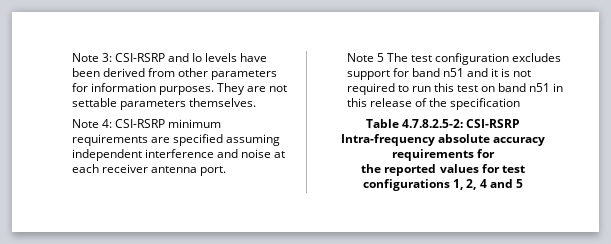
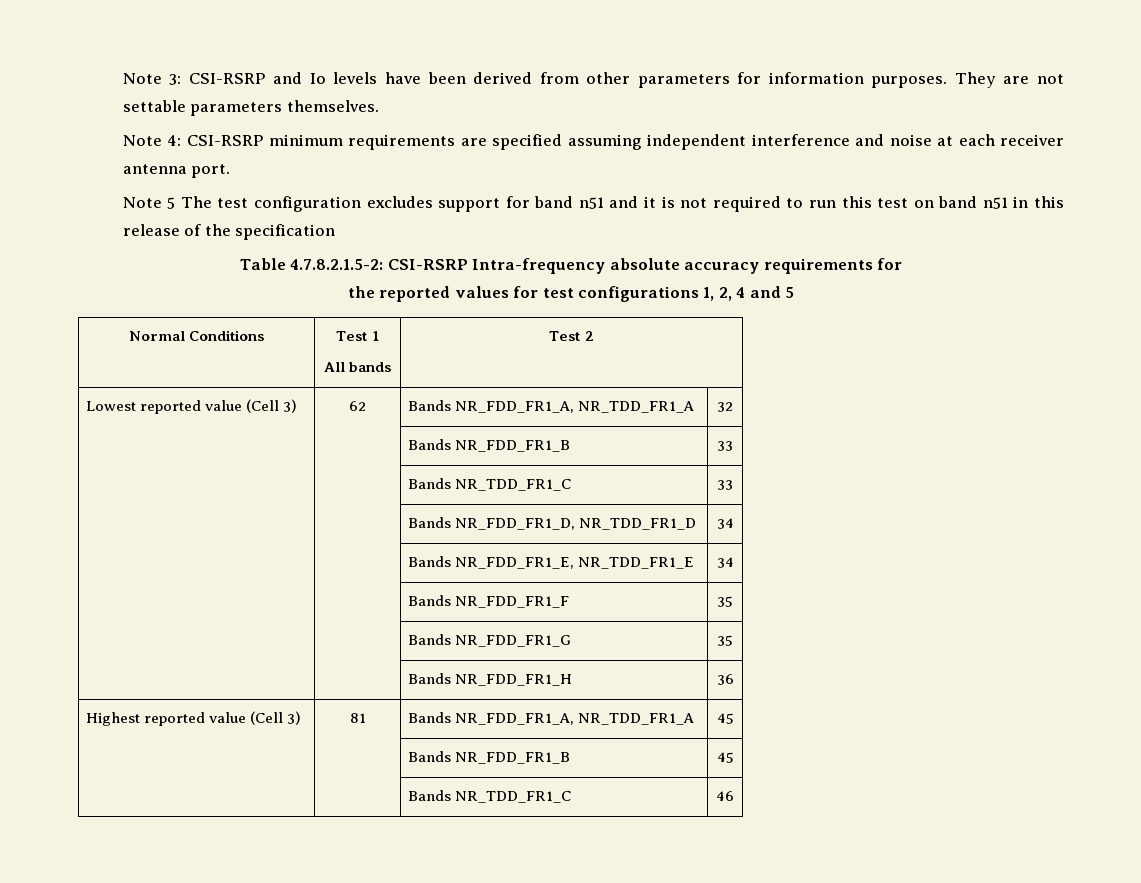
[402,119,463,128] 4.7.8.2.5-2: -> [290,259,384,270] 4.7.8.2.1.5-2:
(523, 183) none -> [128,330,265,341] [336,331,379,341] [323,362,392,372] [549,331,594,341] [85,399,298,414] [349,401,366,411] [407,400,695,413] [717,402,733,412] [407,439,571,452] [717,441,733,451] [407,478,572,491] [717,480,733,490] [407,517,697,530] [716,518,734,529] [407,556,695,569] [716,557,734,568] [407,595,570,608] [717,596,733,607] [407,634,572,647] [717,635,733,646] [407,673,573,686] [716,674,734,685] [85,711,302,726] [349,713,366,723] [407,712,695,725] [716,713,734,724] [407,751,571,764] [716,752,734,763] [407,790,572,803] [716,791,734,801] // Normal Conditions | Test 1 // All bands | Test 2 // Lowest reported value (Cell 3) | 62 | Bands NR_FDD_FR1_A, NR_TDD_FR1_A | 32 // | | Bands NR_FDD_FR1_B | 33 // | | Bands NR_TDD_FR1_C | 33 // | | Bands NR_FDD_FR1_D, NR_TDD_FR1_D | 34 // | | Bands NR_FDD_FR1_E, NR_TDD_FR1_E | 34 // | | Bands NR_FDD_FR1_F | 35 // | | Bands NR_FDD_FR1_G | 35 // | | Bands NR_FDD_FR1_H | 36 // Highest reported value (Cell 3) | 81 | Bands NR_FDD_FR1_A, NR_TDD_FR1_A | 45 // | | Bands NR_FDD_FR1_B | 45 // | | Bands NR_TDD_FR1_C | 46

